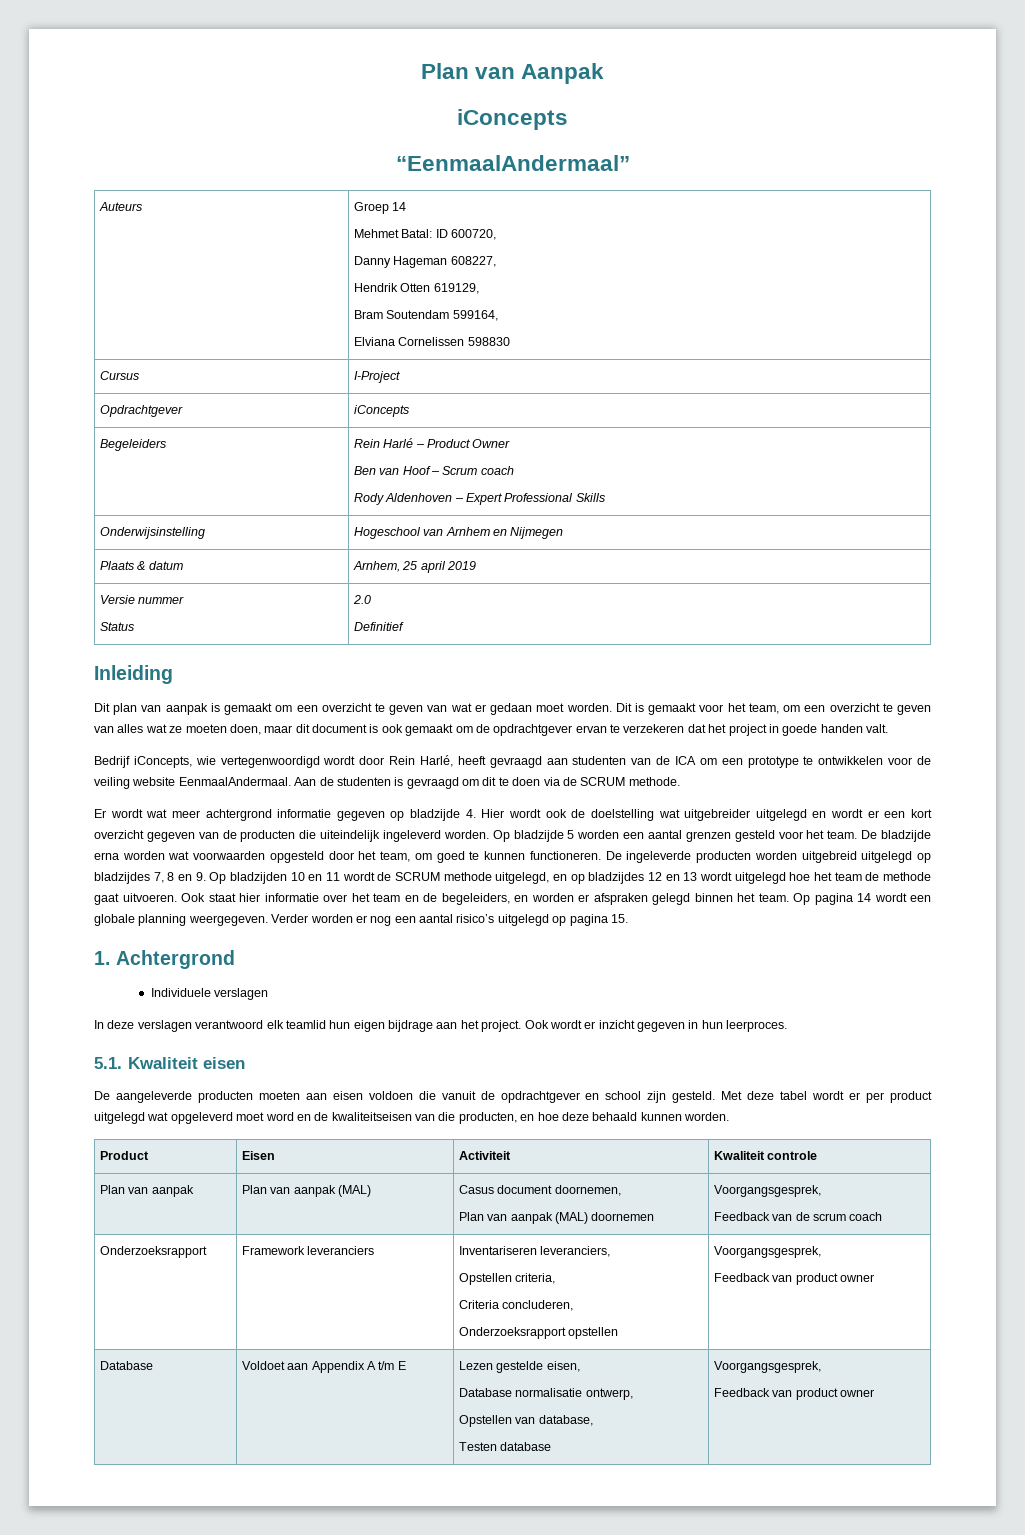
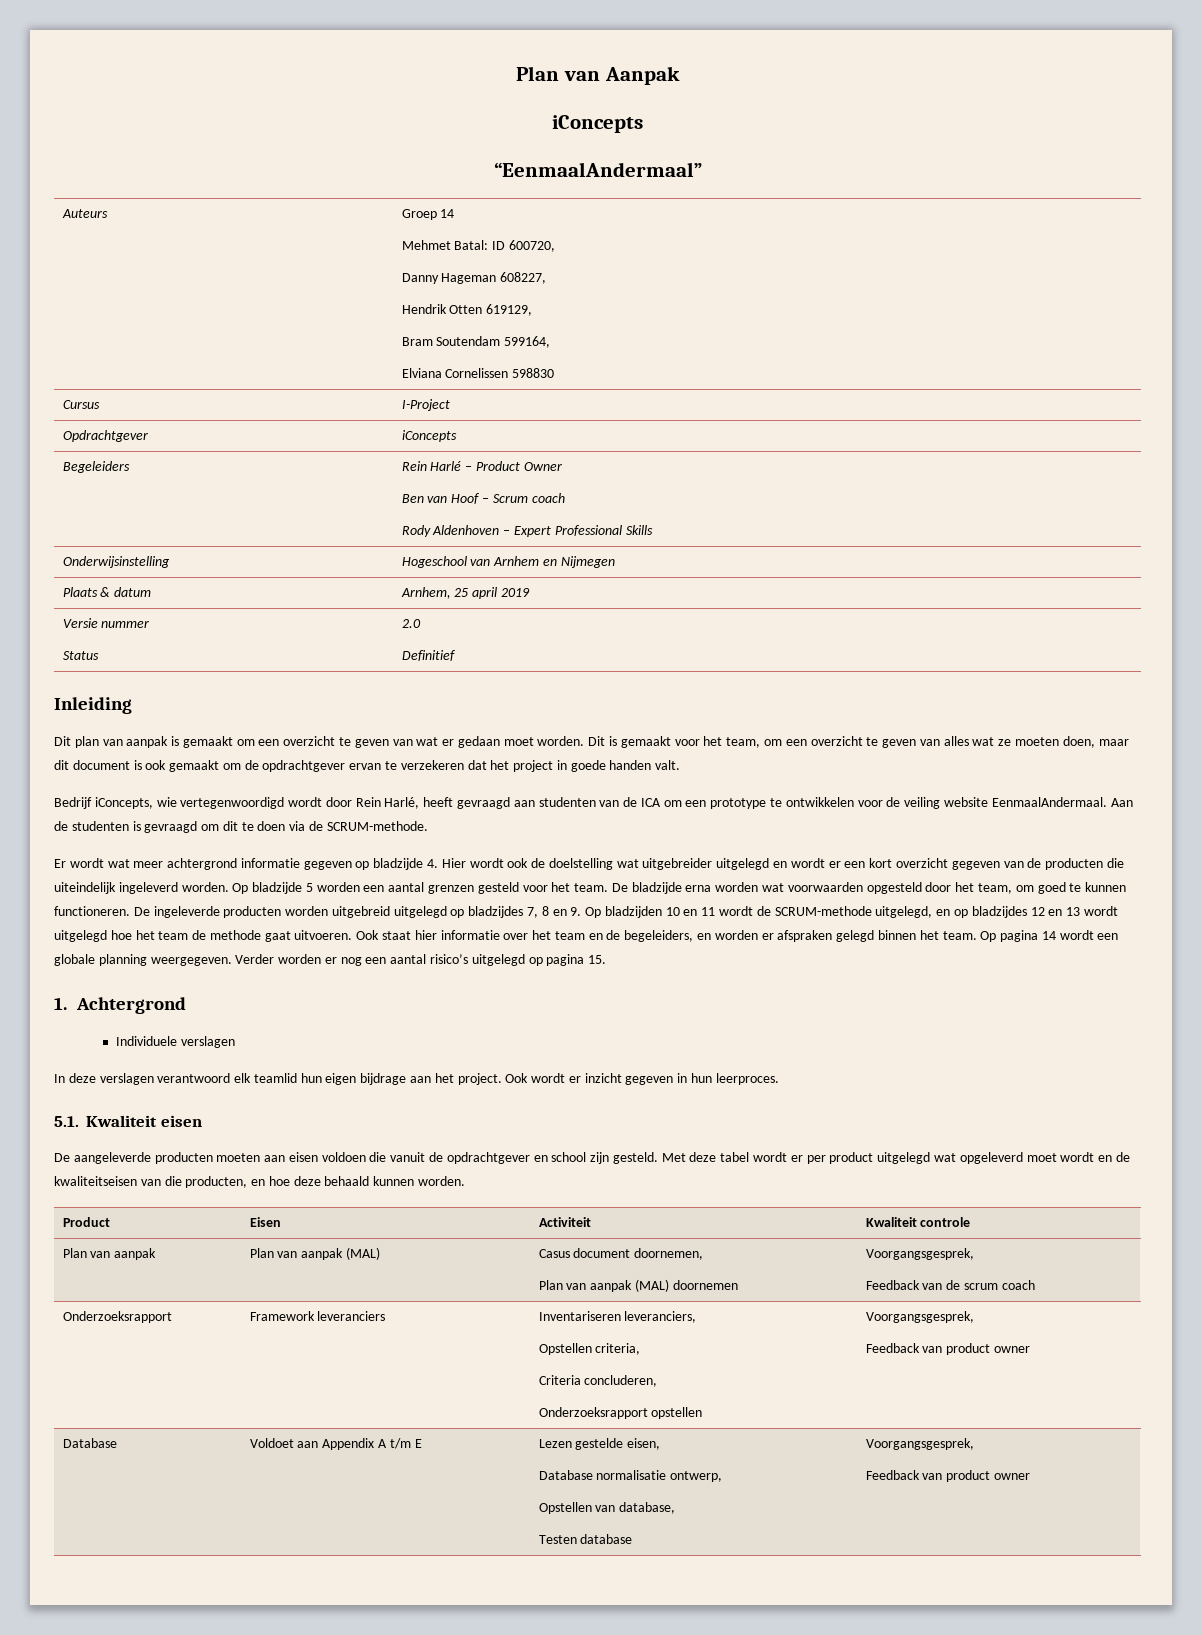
[580,777,680,786] SCRUM methode. -> [326,821,428,831] SCRUM-methode.
[395,872,492,881] SCRUM methode -> [774,906,872,916] SCRUM-methode
[265,1112,294,1121] word -> [1060,1152,1095,1162] wordt

